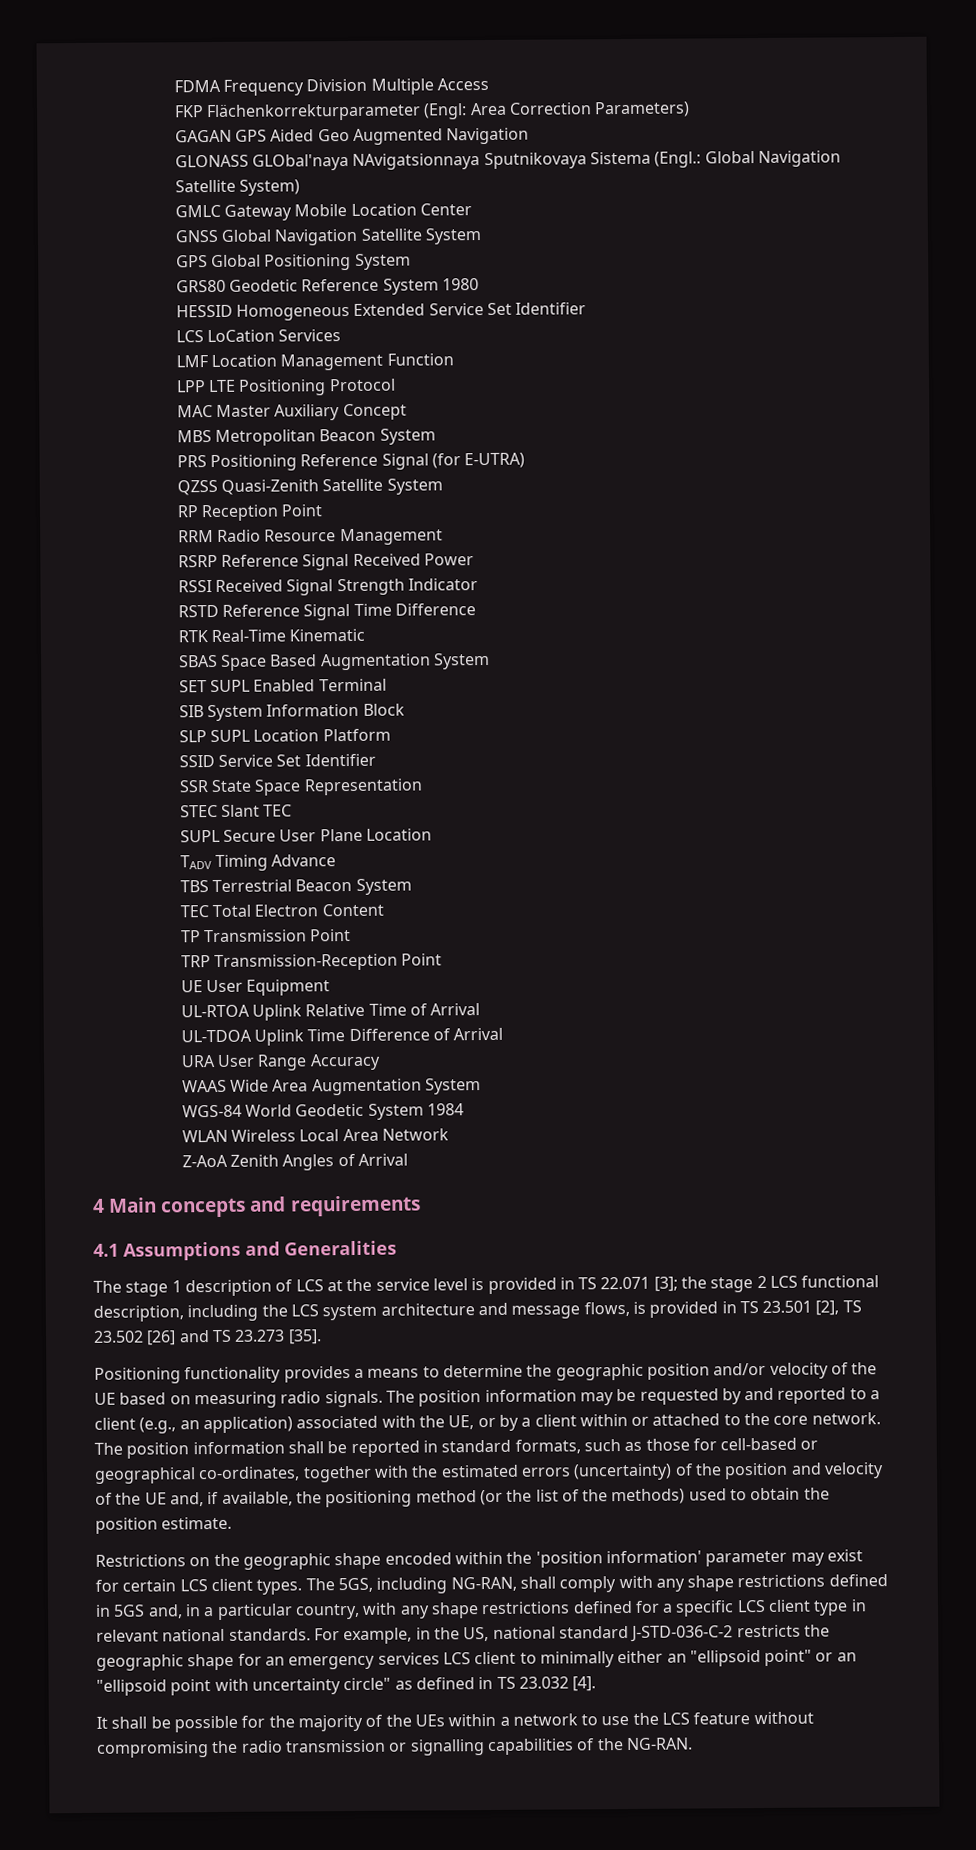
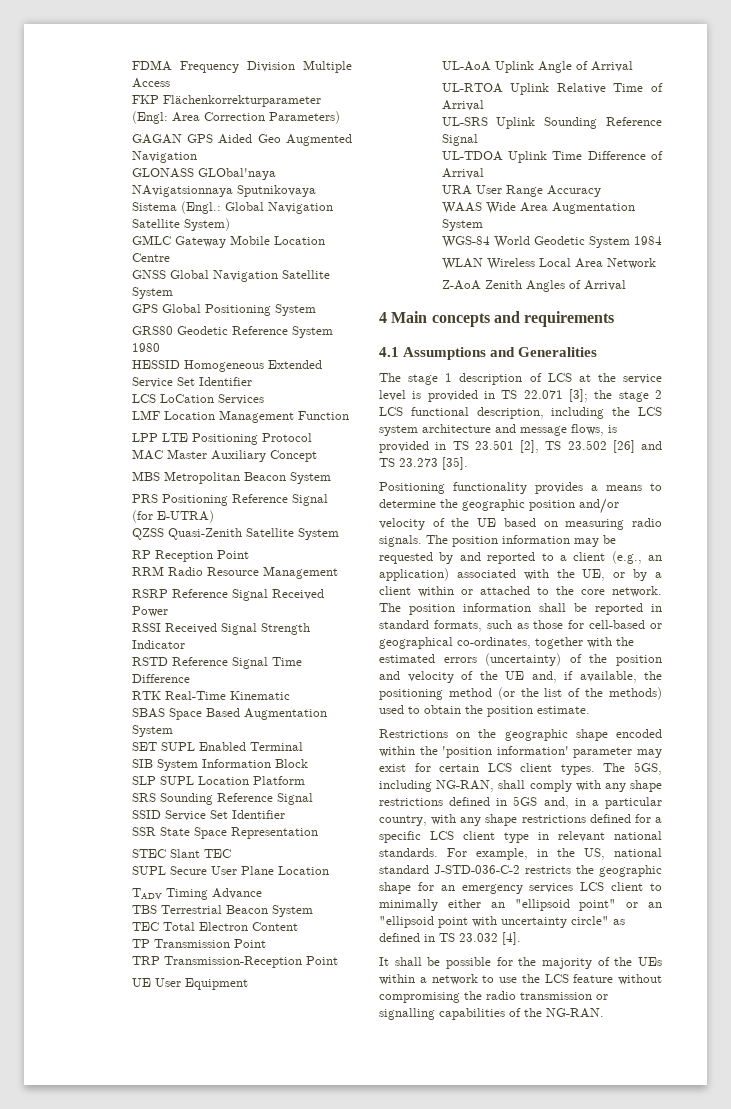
[420,203,473,216] Center -> [131,253,170,262] Centre
(391, 735) none -> [131,793,313,805] // SRS Sounding Reference Signal
(331, 987) none -> [441,61,633,73] // UL-AoA Uplink Angle of Arrival
(481, 1009) none -> [441,117,662,129] [441,134,478,146] // UL-SRS Uplink Sounding Reference Signal

